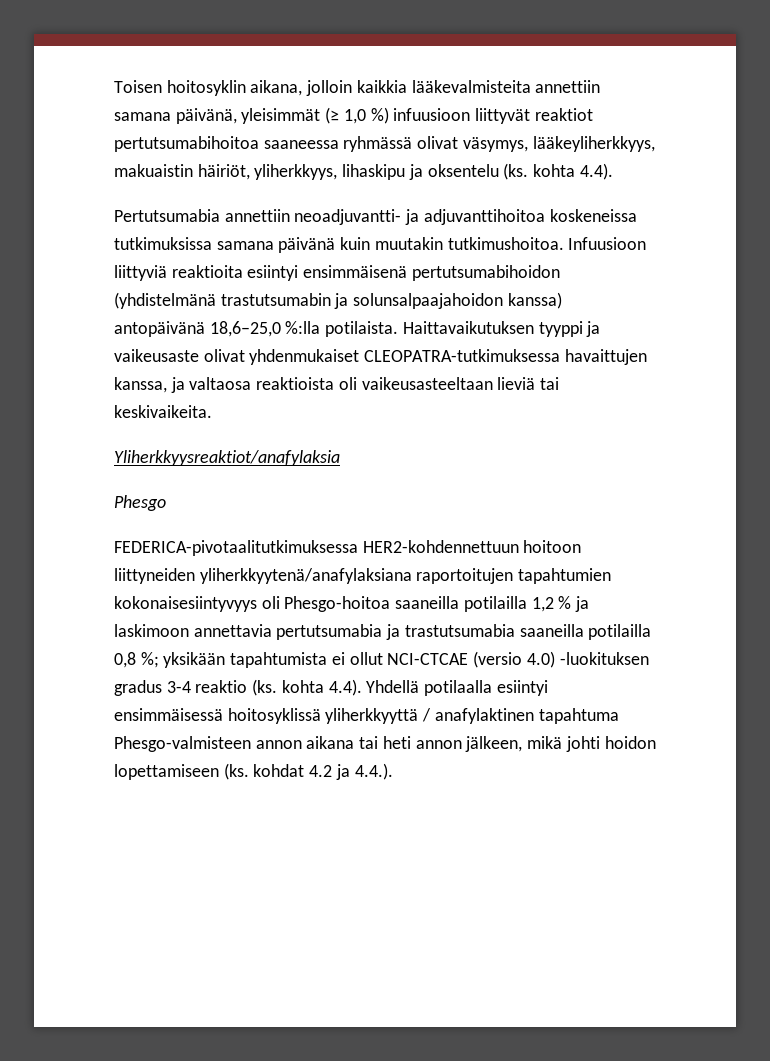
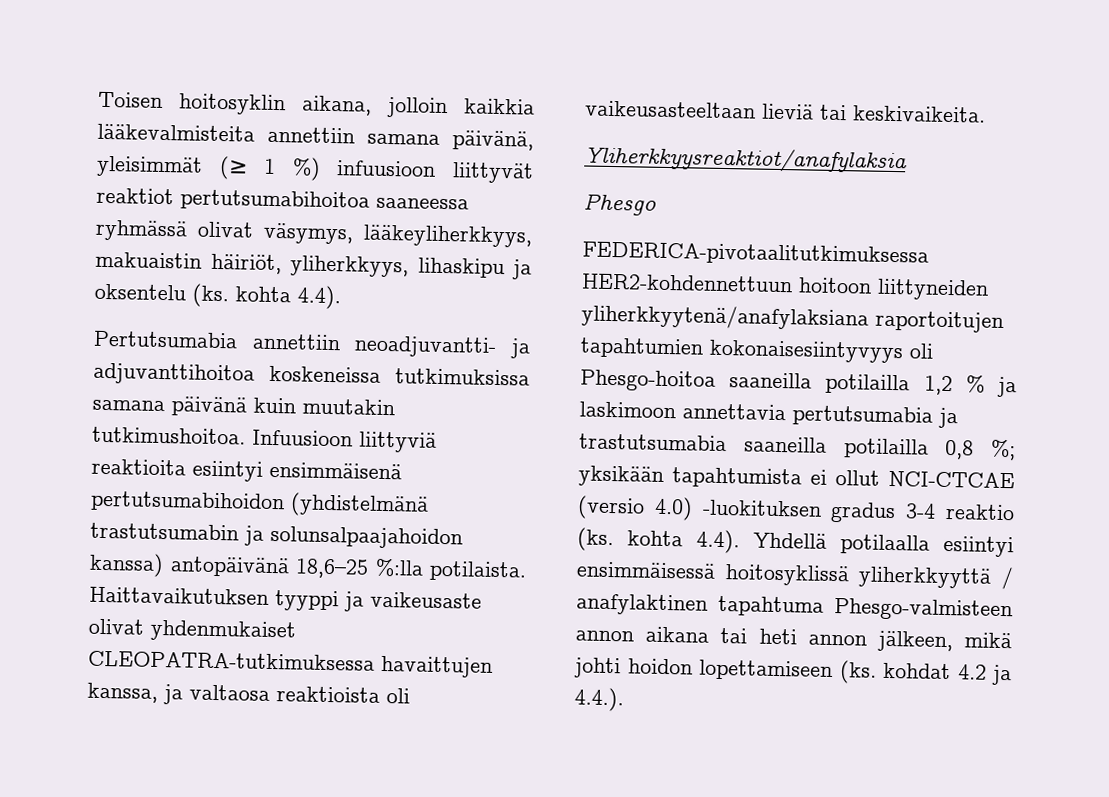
[343,109,366,124] 1,0 -> [263,158,277,175] 1
[209,321,281,337] 18,6–25,0 -> [295,558,369,579] 18,6–25

